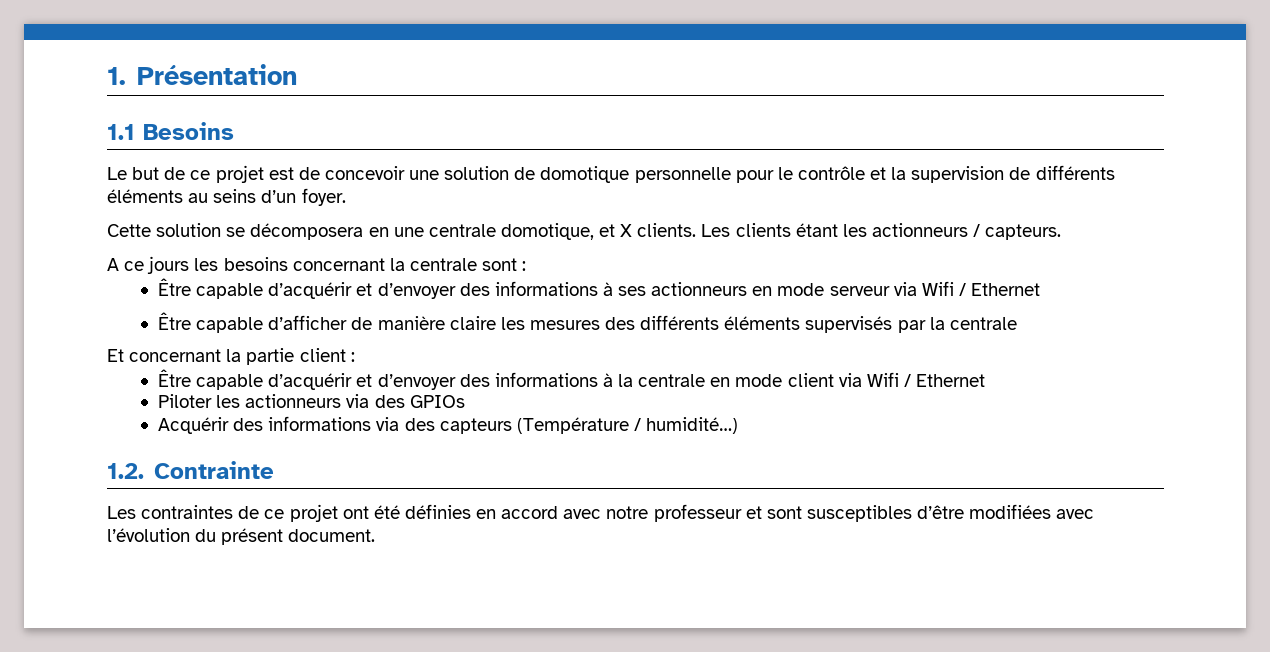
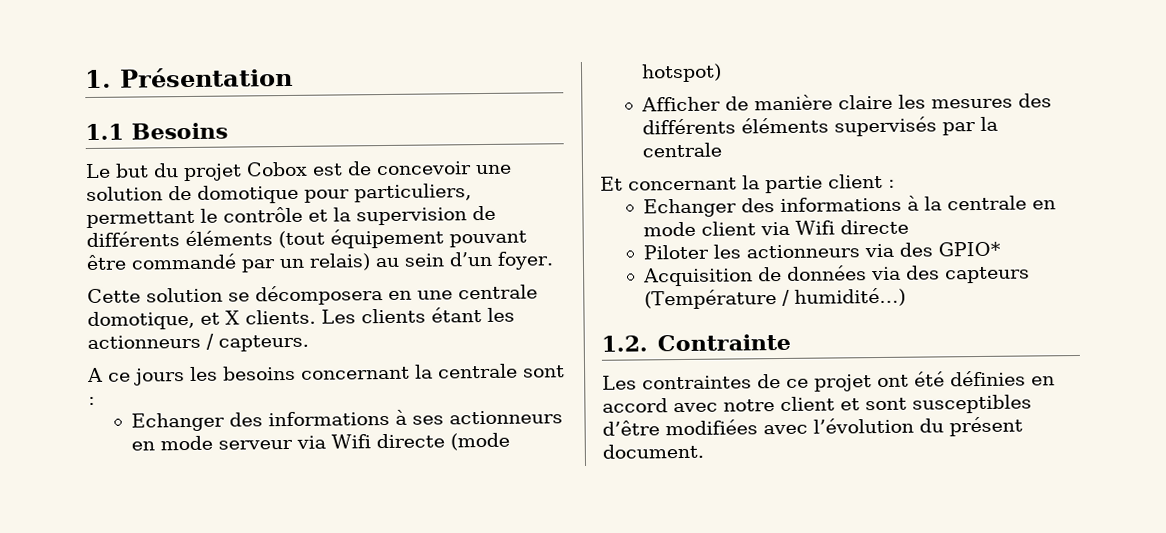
[164,165,264,183] de ce projet -> [153,161,308,182] du projet Cobox
[634,167,774,183] personnelle pour -> [304,183,472,203] [86,210,195,229] pour particuliers, permettant
[188,189,257,203] au seins -> [278,228,527,249] [86,253,444,273] (tout équipement pouvant être commandé par un relais) au sein
[158,278,456,299] Être capable d’acquérir et d’envoyer -> [131,412,226,432] Echanger
[958,283,1041,296] [158,312,348,333] / Ethernet // Être capable d’afficher -> [376,432,511,451] [641,63,723,83] [641,96,722,112] directe (mode hotspot) // Afficher
[158,369,456,390] Être capable d’acquérir et d’envoyer -> [643,198,738,218] Echanger
[903,374,986,387] / Ethernet -> [840,219,910,235] directe
[409,395,465,408] [158,416,372,434] GPIOs // Acquérir des informations -> [938,241,1002,257] [643,265,868,287] GPIO* // Acquisition de données
[653,504,742,522] professeur -> [780,396,835,412] client

